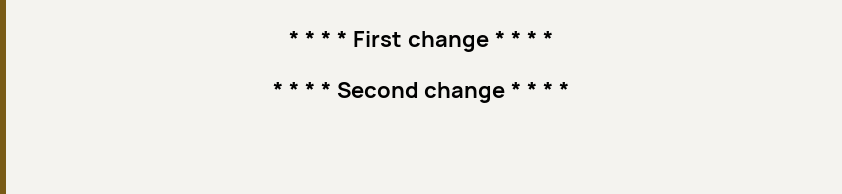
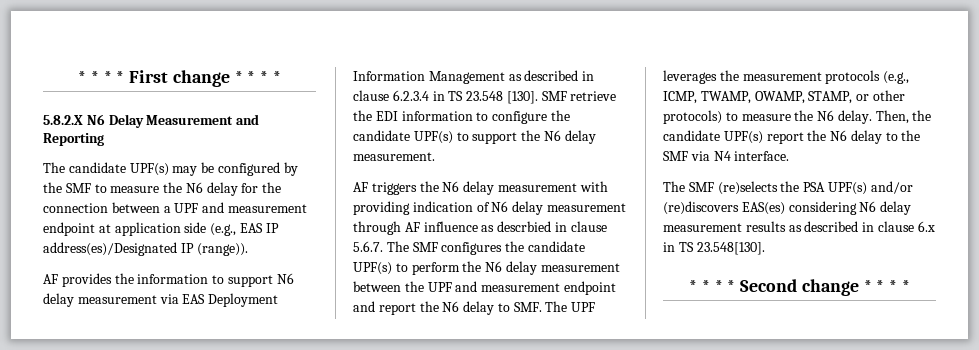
(553, 39) none -> [43,114,260,128] [43,133,104,146] [43,162,298,176] [43,182,282,196] [43,202,307,213] [43,222,279,236] [43,242,248,256] [43,273,294,287] [43,293,279,307] [353,70,595,84] [353,90,617,104] [353,110,570,124] [353,130,596,144] [353,152,435,161] [353,181,608,195] [353,201,626,215] [353,221,607,235] [353,241,585,255] [353,261,620,275] [353,281,616,295] [353,301,596,315] [663,70,910,84] [663,90,905,104] [663,110,932,124] [663,130,921,144] [663,151,790,161] [663,181,913,195] [663,201,912,215] [663,221,935,232] [663,242,765,255] // 5.8.2.X N6 Delay Measurement and Reporting // The candidate UPF(s) may be configured by the SMF to measure the N6 delay for the connection between a UPF and measurement endpoint at application side (e.g., EAS IP address(es)/Designated IP (range)). // AF provides the information to support N6 delay measurement via EAS Deployment Information Management as described in clause 6.2.3.4 in TS 23.548 [130]. SMF retrieve the EDI information to configure the candidate UPF(s) to support the N6 delay measurement. // AF triggers the N6 delay measurement with providing indication of N6 delay measurement through AF influence as descrbied in clause 5.6.7. The SMF configures the candidate UPF(s) to perform the N6 delay measurement between the UPF and measurement endpoint and report the N6 delay to SMF. The UPF leverages the measurement protocols (e.g., ICMP, TWAMP, OWAMP, STAMP, or other protocols) to measure the N6 delay. Then, the candidate UPF(s) report the N6 delay to the SMF via N4 interface. // The SMF (re)selects the PSA UPF(s) and/or (re)discovers EAS(es) considering N6 delay measurement results as described in clause 6.x in TS 23.548[130].

